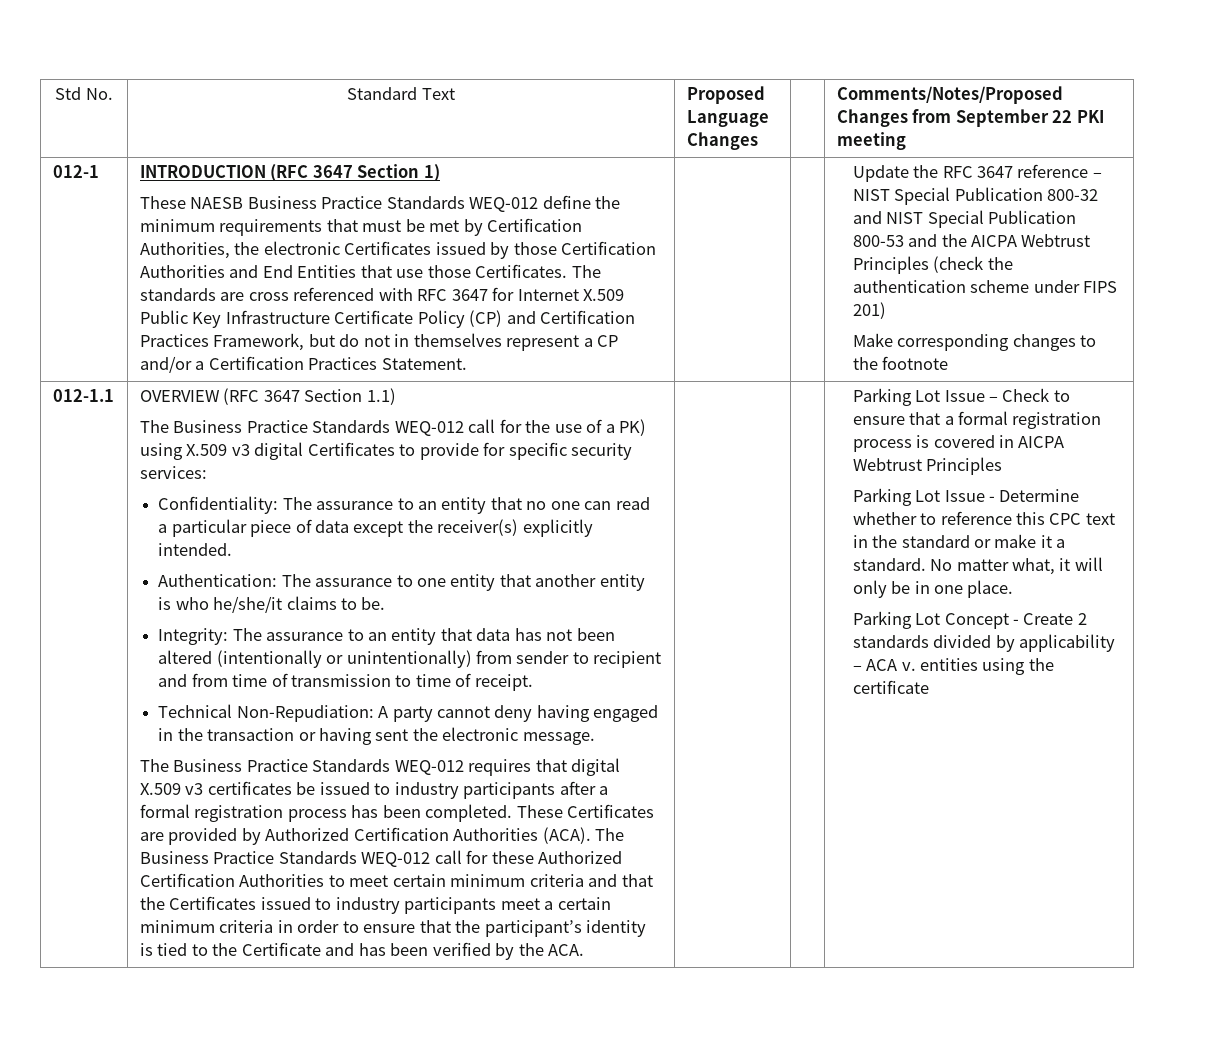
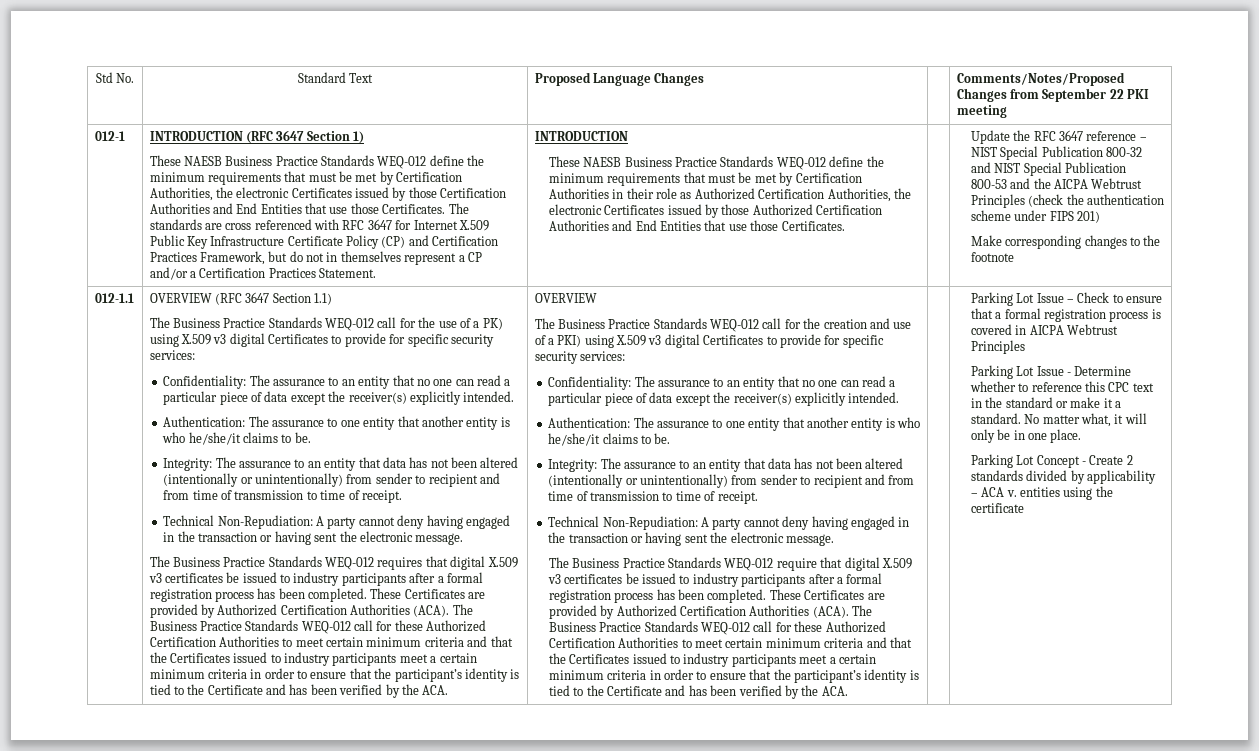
(467, 364) none -> [534,131,628,141] [548,156,884,170] [548,172,862,186] [548,188,911,202] [548,204,883,218] [548,220,845,231] INTRODUCTION // These NAESB Business Practice Standards WEQ-012 define the minimum requirements that must be met by Certification Authorities in their role as Authorized Certification Authorities, the electronic Certificates issued by those Authorized Certification Authorities and End Entities that use those Certificates.
(584, 950) none -> [534,293,597,303] [534,318,912,332] [534,334,884,348] [534,351,625,364] [548,376,896,390] [548,392,900,406] [548,417,921,431] [548,433,671,446] [548,458,904,472] [548,474,915,488] [548,491,758,504] [548,516,910,530] [548,532,834,546] [548,557,912,571] [547,573,883,587] [548,589,885,603] [548,605,873,619] [548,621,886,635] [548,637,912,648] [548,653,876,667] [548,669,919,683] [548,685,848,699] OVERVIEW // The Business Practice Standards WEQ-012 call for the creation and use of a PKI) using X.509 v3 digital Certificates to provide for specific security services: // Confidentiality: The assurance to an entity that no one can read a particular piece of data except the receiver(s) explicitly intended. // Authentication: The assurance to one entity that another entity is who he/she/it claims to be. // Integrity: The assurance to an entity that data has not been altered (intentionally or unintentionally) from sender to recipient and from time of transmission to time of receipt. // Technical Non-Repudiation: A party cannot deny having engaged in the transaction or having sent the electronic message. // The Business Practice Standards WEQ-012 require that digital X.509 v3 certificates be issued to industry participants after a formal registration process has been completed. These Certificates are provided by Authorized Certification Authorities (ACA). The Business Practice Standards WEQ-012 call for these Authorized Certification Authorities to meet certain minimum criteria and that the Certificates issued to industry participants meet a certain minimum criteria in order to ensure that the participant’s identity is tied to the Certificate and has been verified by the ACA.

